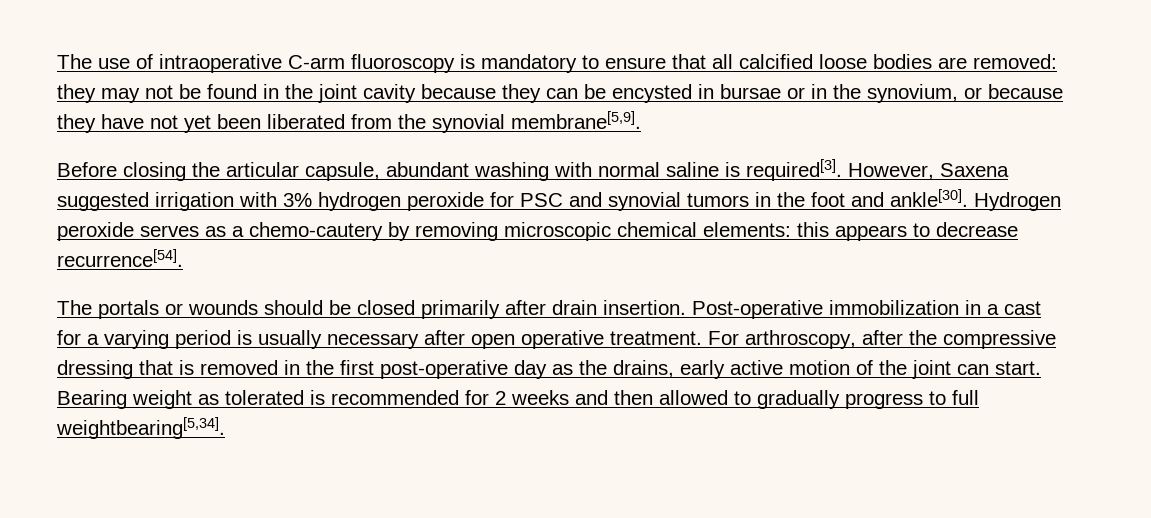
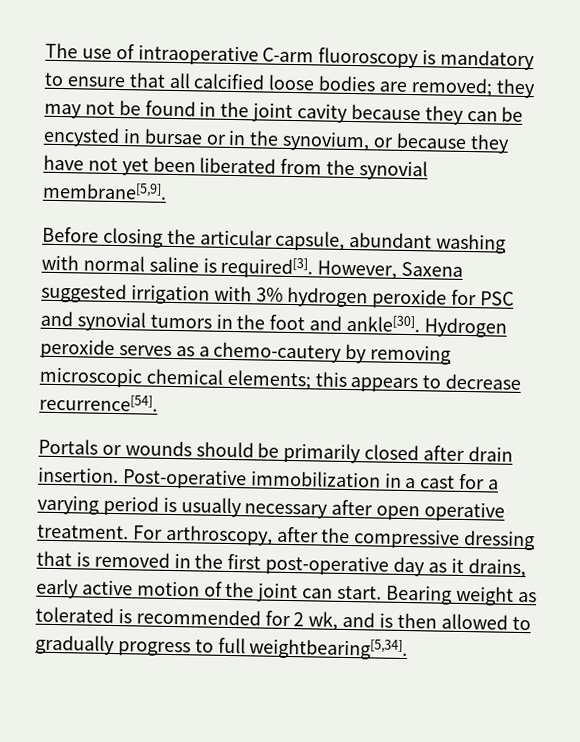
[973,54,1057,69] removed: -> [410,77,493,98] removed;
[703,222,791,237] elements: -> [226,369,311,391] elements;
[57,300,159,319] The portals -> [38,438,98,455] Portals
[357,300,500,319] closed primarily -> [283,442,420,464] primarily closed
[579,360,607,375] the -> [450,557,464,573] it
[511,390,608,405] weeks and -> [308,611,394,631] wk, and is

